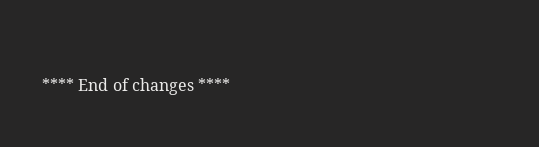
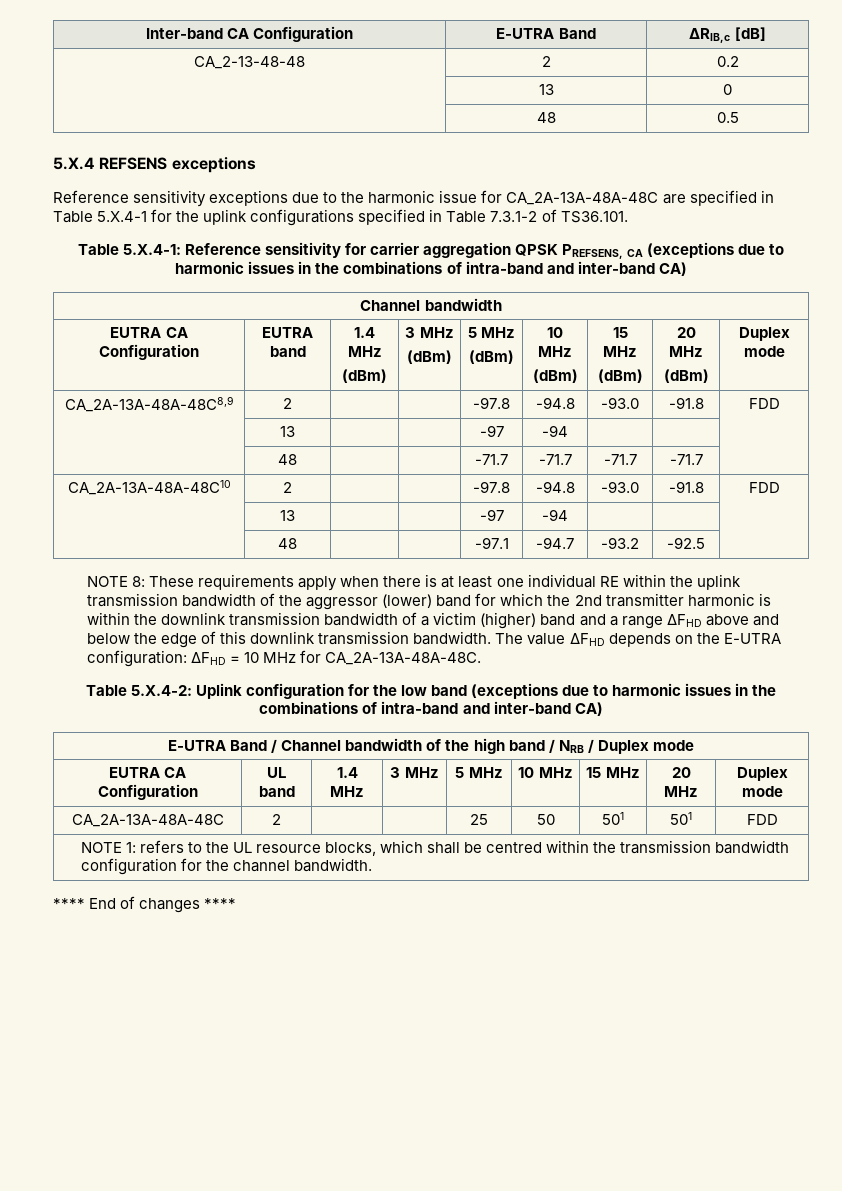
(42, 84) none -> [145,26,354,42] [496,28,596,39] [689,27,766,43] [194,56,305,69] [541,56,551,67] [716,56,739,67] [538,84,554,95] [723,84,732,95] [536,112,556,123] [716,112,739,123] [53,157,256,173] [53,190,774,207] [53,209,628,226] [77,242,785,259] [175,261,687,276] [360,298,502,311] [110,327,188,338] [99,344,199,360] [262,327,313,338] [269,346,306,357] [354,327,375,338] [347,346,382,357] [342,369,387,383] [405,327,454,338] [407,350,452,364] [467,327,516,338] [469,350,514,364] [547,327,563,338] [538,346,572,357] [532,369,578,383] [612,327,628,338] [603,346,637,357] [597,369,643,383] [676,327,696,338] [669,346,703,357] [663,369,709,383] [738,327,790,341] [743,346,785,357] [64,396,234,412] [283,398,292,409] [473,397,510,409] [535,397,575,409] [601,397,639,409] [668,397,704,409] [748,398,780,409] [280,426,295,437] [479,425,504,437] [542,425,568,437] [278,454,297,465] [475,454,508,465] [538,454,572,465] [603,454,637,465] [669,454,703,465] [67,480,231,495] [283,482,292,493] [473,481,510,493] [535,481,575,493] [601,481,639,493] [668,481,704,493] [748,482,780,493] [280,510,295,521] [479,509,504,521] [542,509,568,521] [278,538,297,549] [474,537,509,549] [536,537,574,549] [601,537,639,549] [667,537,705,549] [87,574,741,591] [87,593,771,610] [87,612,779,629] [87,631,781,648] [87,650,482,667] [85,683,777,699] [259,701,603,716] [168,738,694,754] [108,767,187,778] [97,784,198,800] [267,767,286,778] [258,786,295,797] [336,767,358,778] [330,786,364,797] [390,767,439,778] [455,767,503,778] [518,767,573,778] [586,767,640,778] [671,767,691,778] [664,786,698,797] [736,767,788,781] [741,786,783,797] [71,814,224,827] [272,814,281,825] [470,814,488,825] [536,814,555,825] [602,812,624,825] [670,812,692,825] [746,814,778,825] [80,840,790,856] [80,858,372,875] Inter-band CA Configuration | E-UTRA Band | ΔRIB,c [dB] // CA_2-13-48-48 | 2 | 0.2 // | 13 | 0 // | 48 | 0.5 // 5.X.4 REFSENS exceptions // Reference sensitivity exceptions due to the harmonic issue for CA_2A-13A-48A-48C are specified in Table 5.X.4-1 for the uplink configurations specified in Table 7.3.1-2 of TS36.101. // Table 5.X.4-1: Reference sensitivity for carrier aggregation QPSK PREFSENS, CA (exceptions due to harmonic issues in the combinations of intra-band and inter-band CA) // Channel bandwidth // EUTRA CA Configuration | EUTRA band | 1.4 MHz // (dBm) | 3 MHz // (dBm) | 5 MHz // (dBm) | 10 MHz // (dBm) | 15 MHz // (dBm) | 20 MHz // (dBm) | Duplex mode // CA_2A-13A-48A-48C8,9 | 2 | | | -97.8 | -94.8 | -93.0 | -91.8 | FDD // | 13 | | | -97 | -94 | | | // | 48 | | | -71.7 | -71.7 | -71.7 | -71.7 | // CA_2A-13A-48A-48C10 | 2 | | | -97.8 | -94.8 | -93.0 | -91.8 | FDD // | 13 | | | -97 | -94 | | | // | 48 | | | -97.1 | -94.7 | -93.2 | -92.5 | // NOTE 8: These requirements apply when there is at least one individual RE within the uplink transmission bandwidth of the aggressor (lower) band for which the 2nd transmitter harmonic is within the downlink transmission bandwidth of a victim (higher) band and a range ΔFHD above and below the edge of this downlink transmission bandwidth. The value ΔFHD depends on the E-UTRA configuration: ΔFHD = 10 MHz for CA_2A-13A-48A-48C. // Table 5.X.4-2: Uplink configuration for the low band (exceptions due to harmonic issues in the combinations of intra-band and inter-band CA) // E-UTRA Band / Channel bandwidth of the high band / NRB / Duplex mode // EUTRA CA Configuration | UL band | 1.4 MHz | 3 MHz | 5 MHz | 10 MHz | 15 MHz | 20 MHz | Duplex mode // CA_2A-13A-48A-48C | 2 | | | 25 | 50 | 501 | 501 | FDD // NOTE 1: refers to the UL resource blocks, which shall be centred within the transmission bandwidth configuration for the channel bandwidth. //

